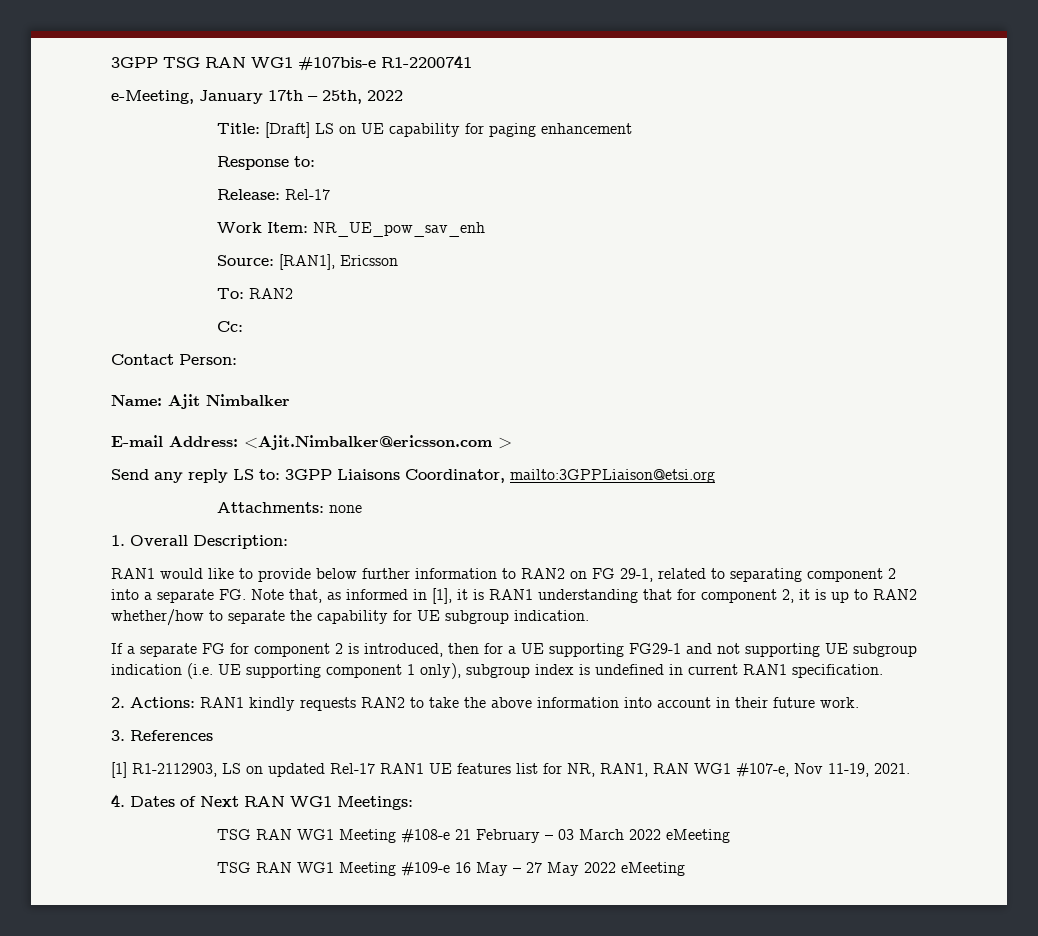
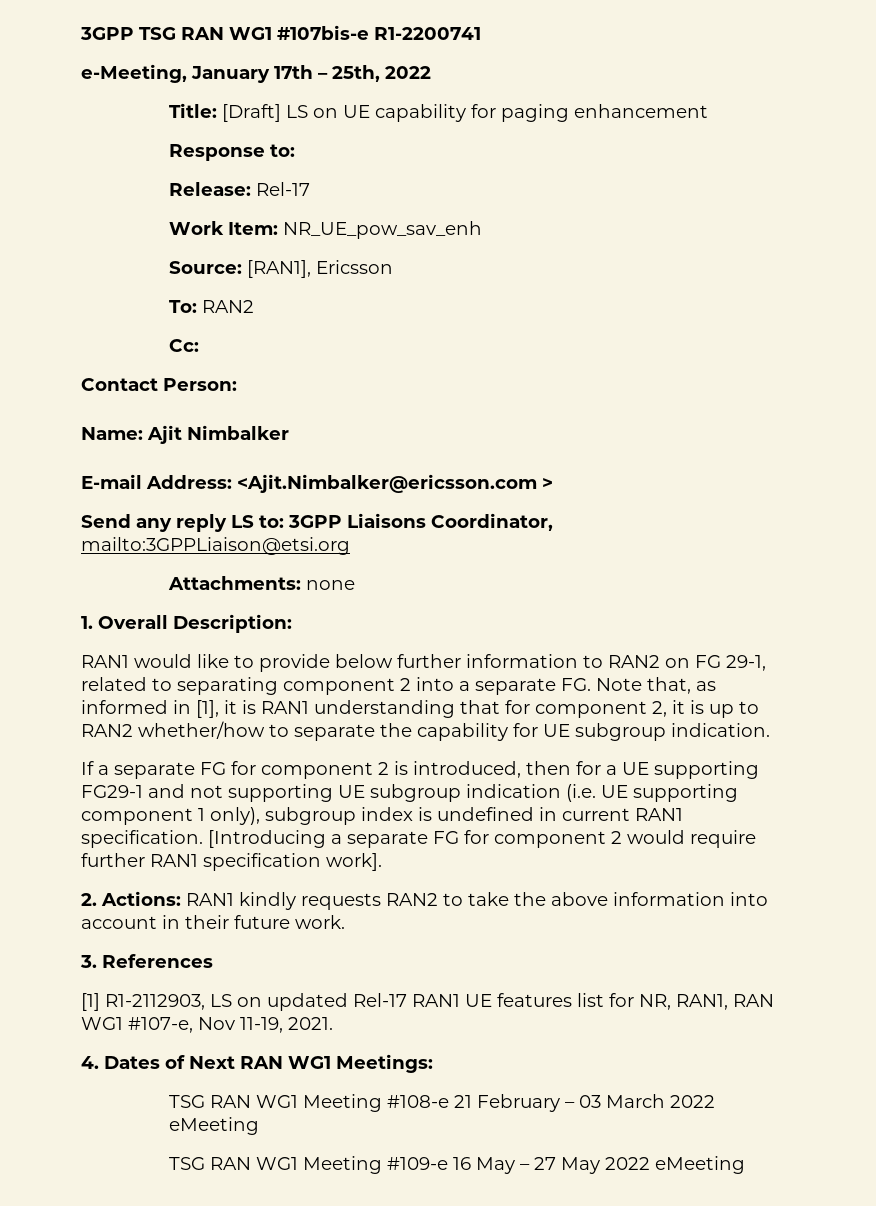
(883, 671) none -> [208,830,756,848] [81,853,382,871] [Introducing a separate FG for component 2 would require further RAN1 specification work].

